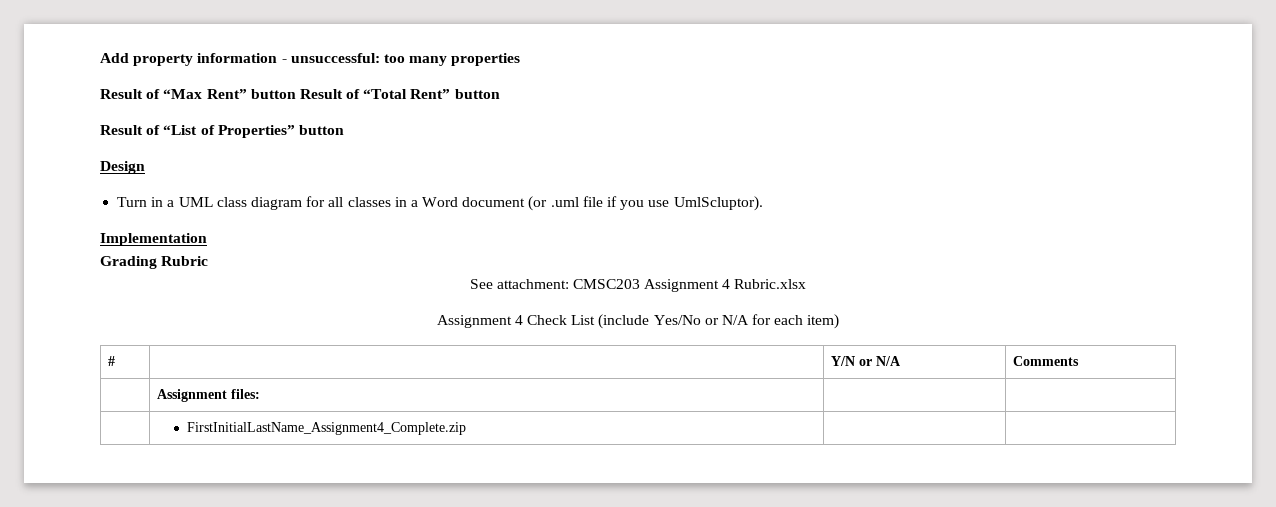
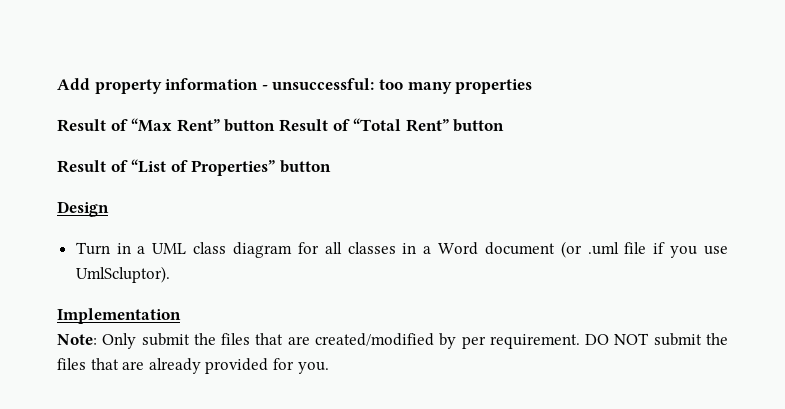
[100,256,209,269] [469,279,807,292] [436,314,840,329] [108,356,116,366] [831,356,902,366] [1013,356,1080,366] [157,389,261,402] [186,422,466,435] Grading Rubric // See attachment: CMSC203 Assignment 4 Rubric.xlsx // Assignment 4 Check List (include Yes/No or N/A for each item) // # | | Y/N or N/A | Comments // | Assignment files: | | // | FirstInitialLastName_Assignment4_Complete.zip | | -> [57,333,729,349] [57,358,329,374] Note: Only submit the files that are created/modified by per requirement. DO NOT submit the files that are already provided for you.

